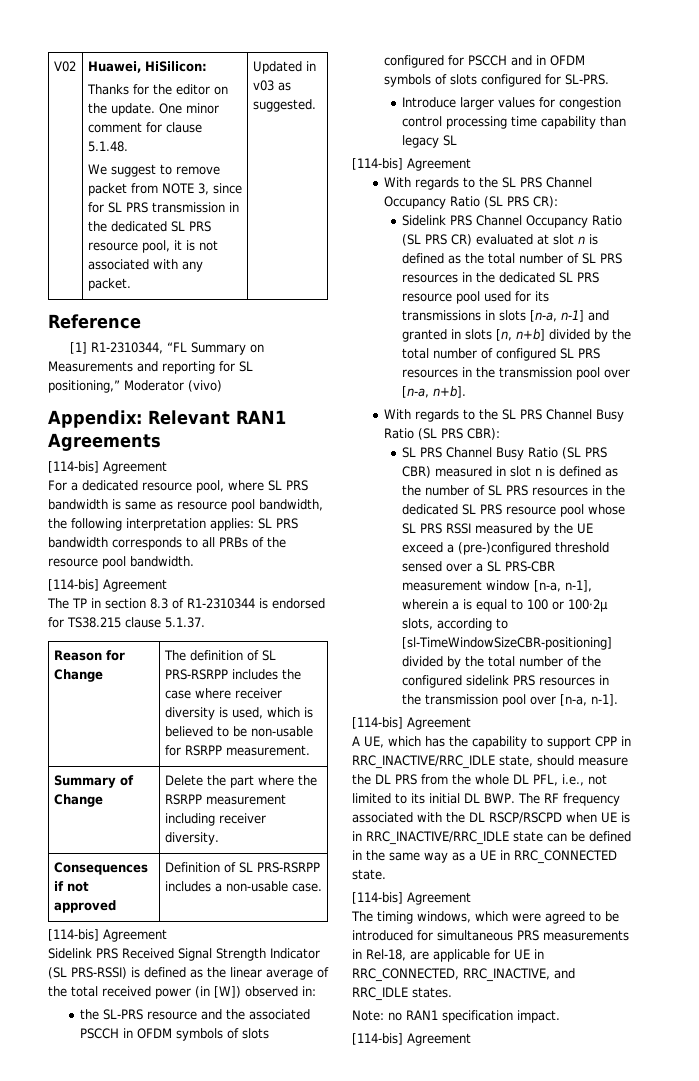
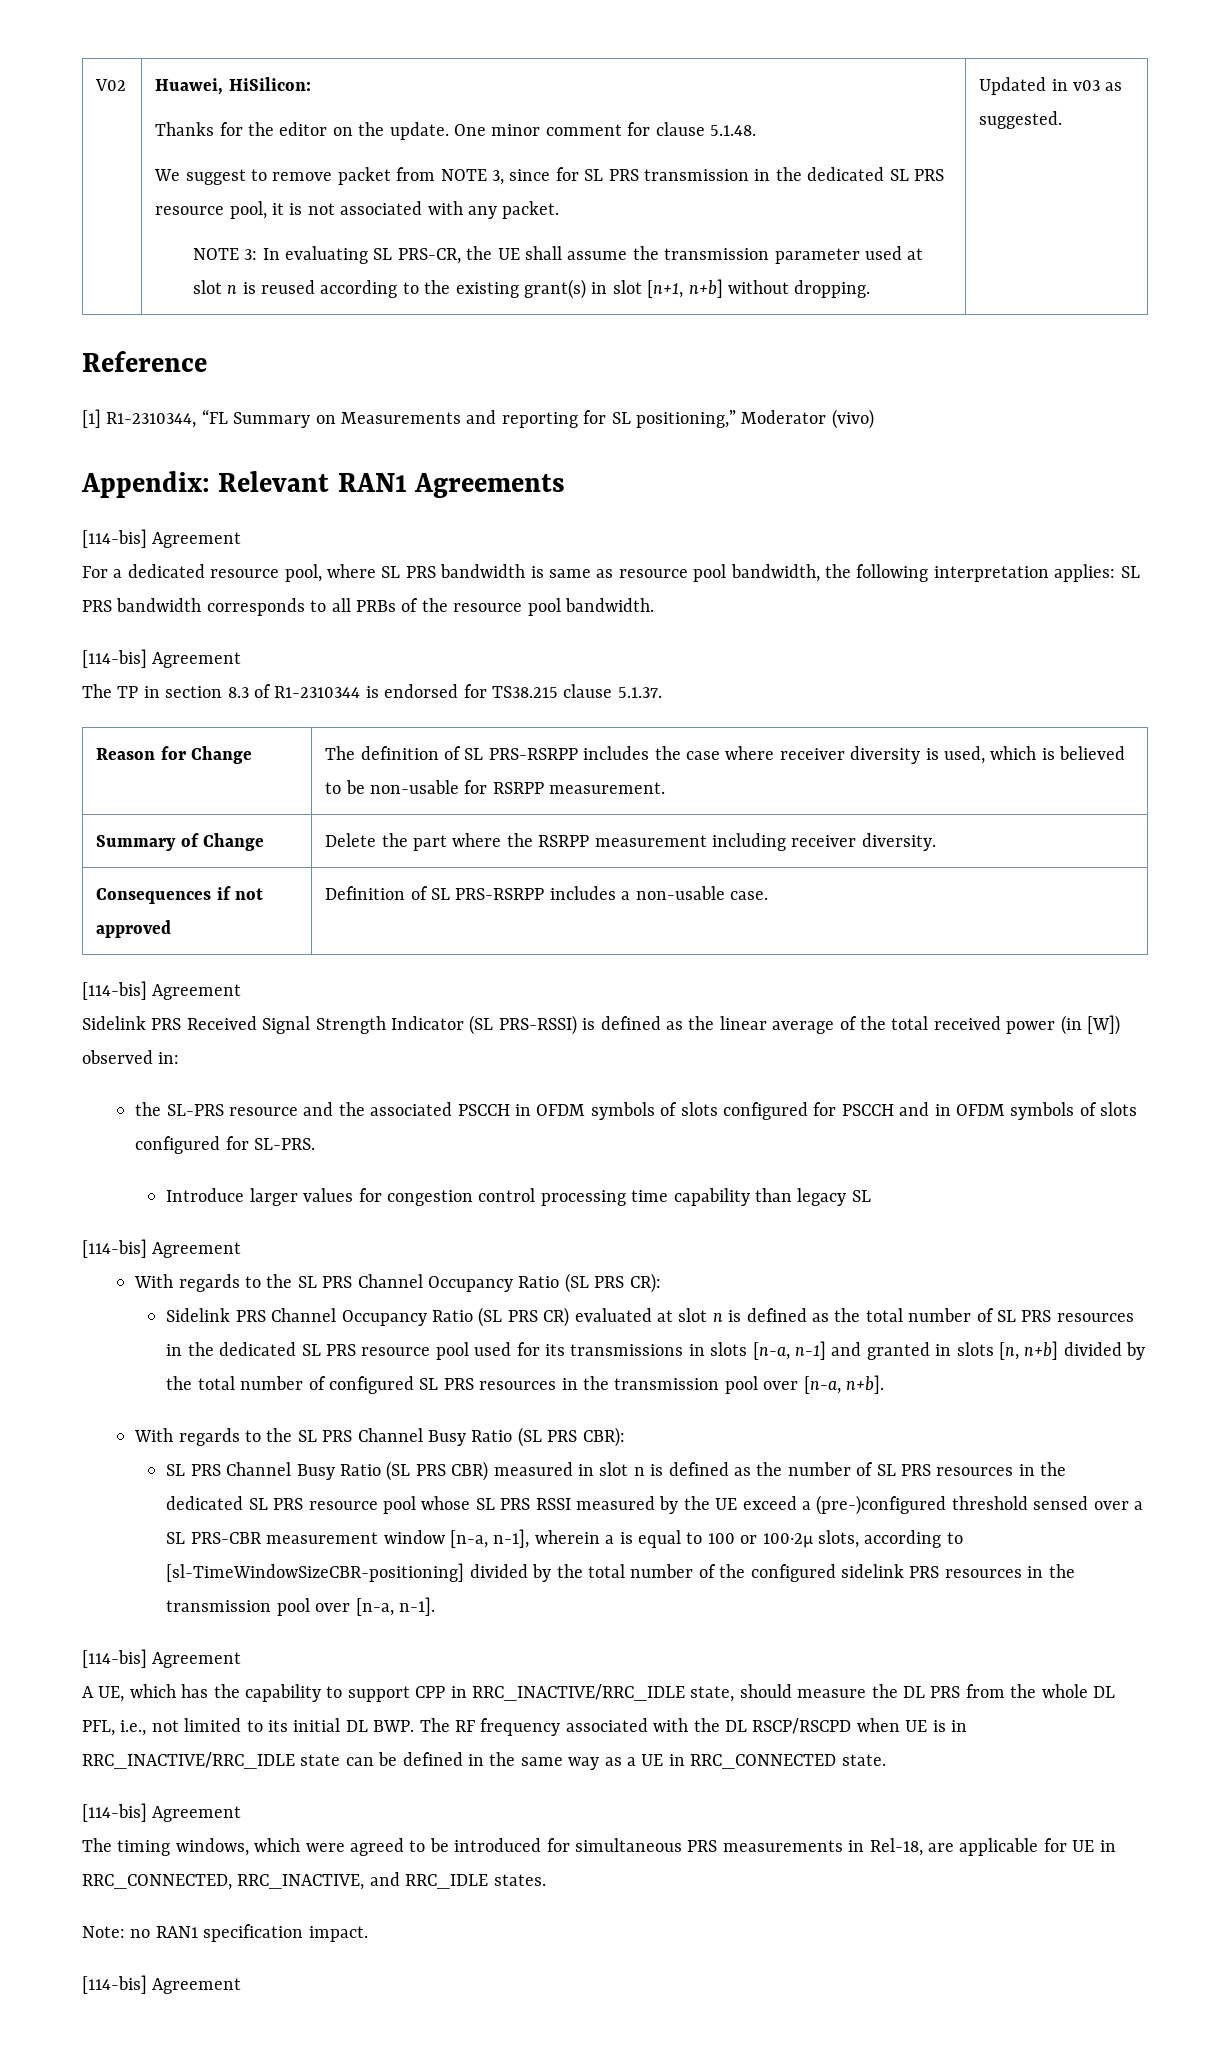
(131, 284) none -> [192,246,924,264] [192,279,871,299] // NOTE 3: In evaluating SL PRS-CR, the UE shall assume the transmission parameter used at slot n is reused according to the existing grant(s) in slot [n+1, n+b] without dropping.

